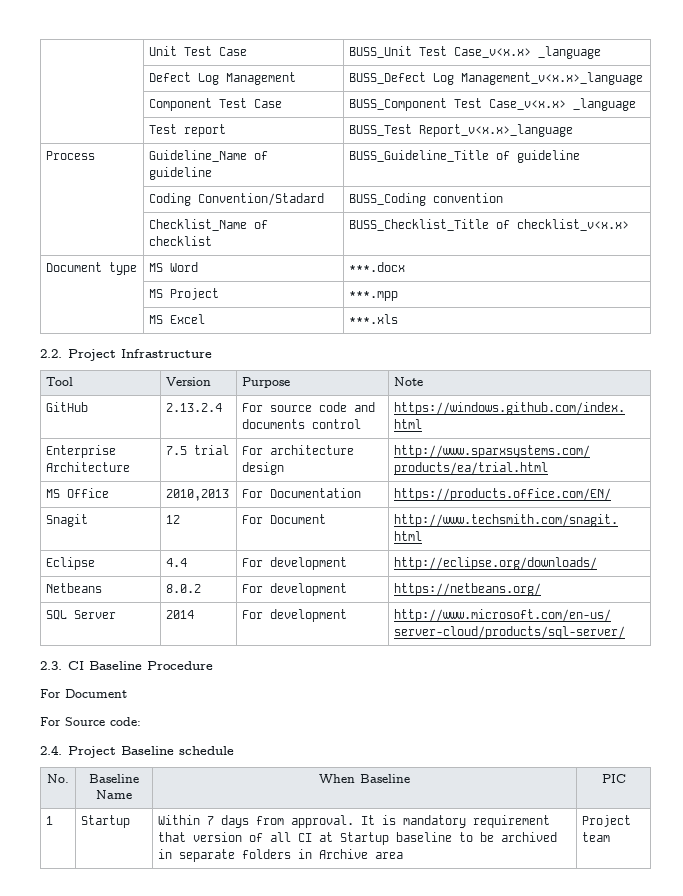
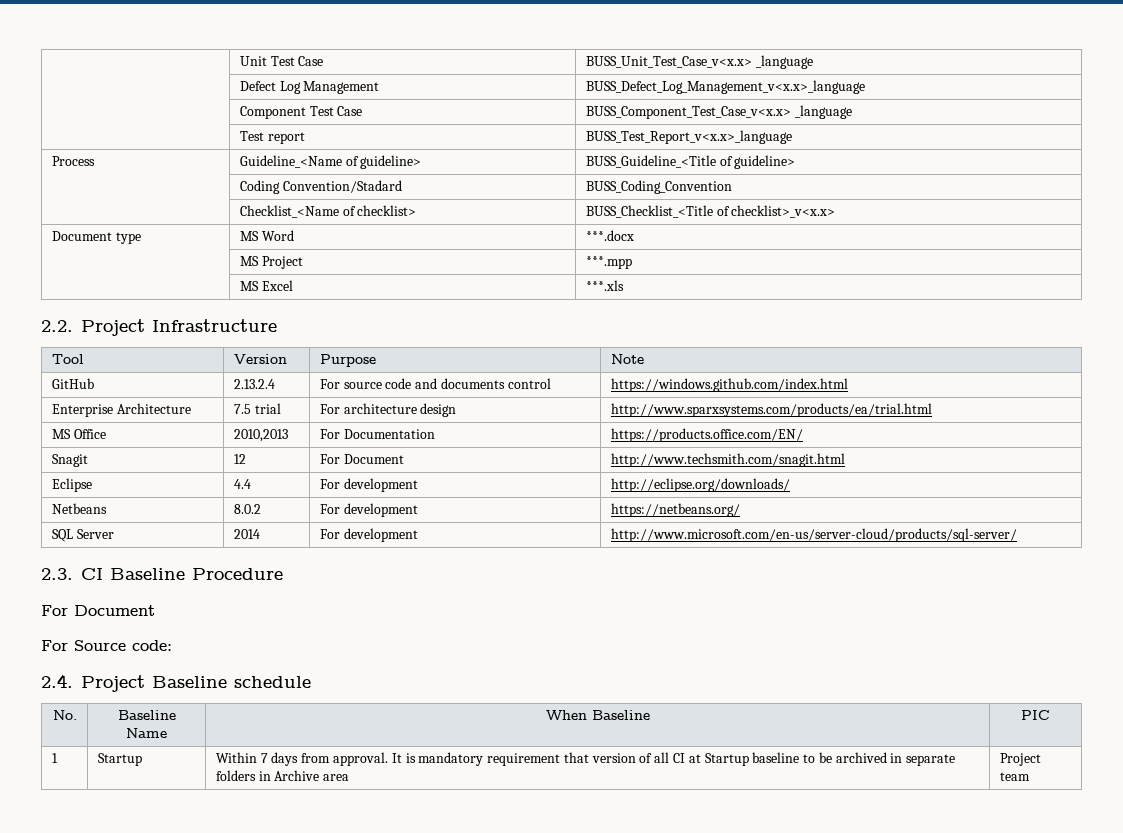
[349,46,532,58] BUSS_Unit Test Case_v<x.x> -> [585,56,752,68] BUSS_Unit_Test_Case_v<x.x>
[349,72,644,85] BUSS_Defect Log Management_v<x.x>_language -> [585,80,865,94] BUSS_Defect_Log_Management_v<x.x>_language
[349,98,567,111] BUSS_Component Test Case_v<x.x> -> [585,106,791,119] BUSS_Component_Test_Case_v<x.x>
[349,124,574,137] BUSS_Test Report_v<x.x>_language -> [585,130,792,144] BUSS_Test_Report_v<x.x>_language
[149,150,269,162] [149,167,213,180] [349,150,581,163] [149,193,325,206] [349,193,504,206] [149,219,269,231] [149,236,213,246] [349,219,630,231] Guideline_Name of guideline | BUSS_Guideline_Title of guideline // | Coding Convention/Stadard | BUSS_Coding convention // | Checklist_Name of checklist | BUSS_Checklist_Title of checklist_v<x.x> -> [239,155,422,169] [585,155,796,169] [239,180,402,194] [585,180,732,194] [239,205,417,218] [585,205,836,218] Guideline_<Name of guideline> | BUSS_Guideline_<Title of guideline> // | Coding Convention/Stadard | BUSS_Coding_Convention // | Checklist_<Name of checklist> | BUSS_Checklist_<Title of checklist>_v<x.x>

